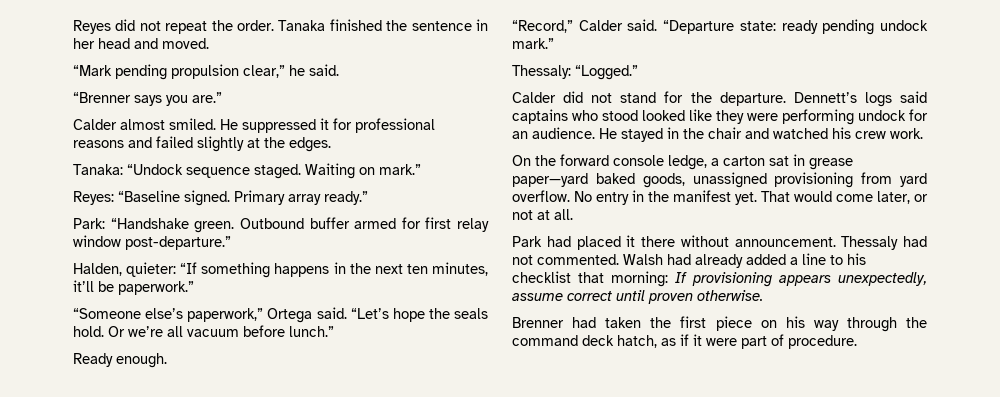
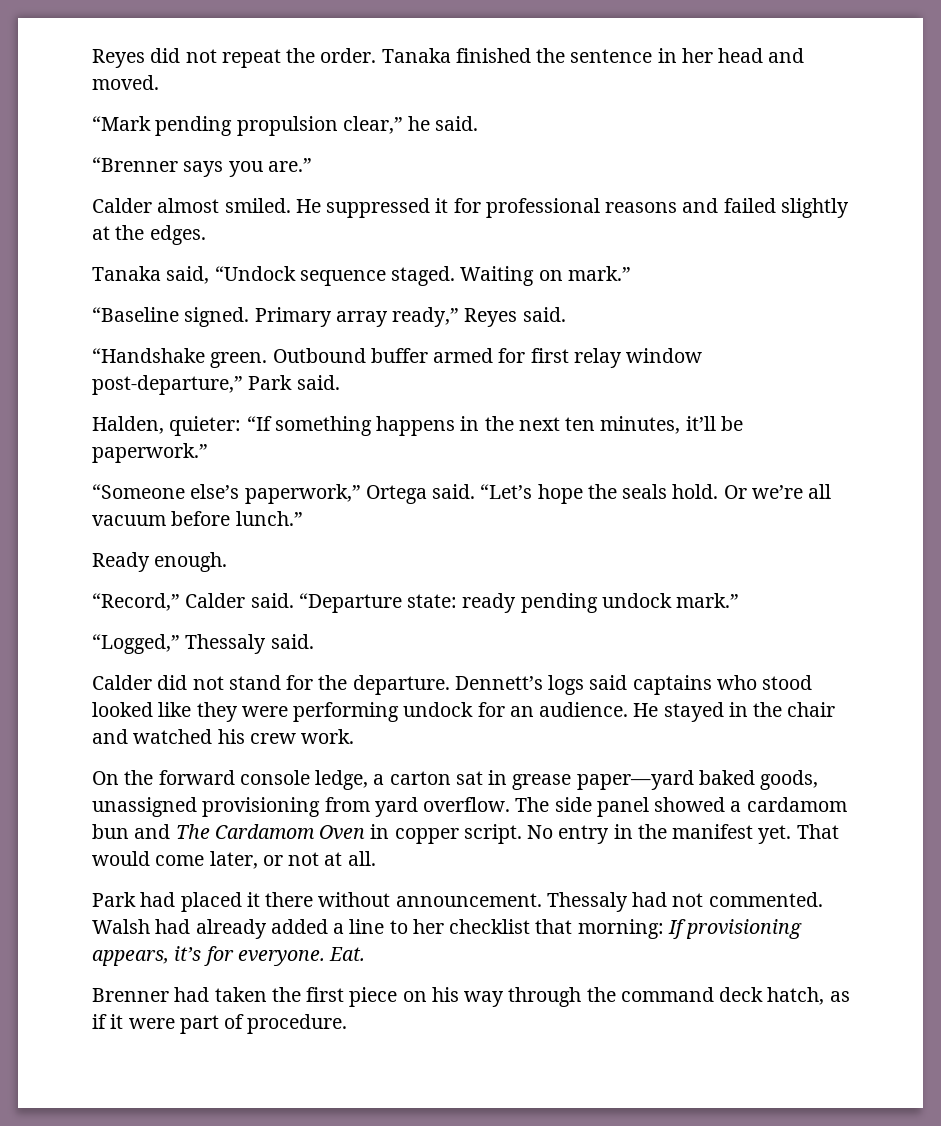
[73,164,123,175] Tanaka: -> [92,266,210,284] Tanaka said,
[73,191,114,205] Reyes: -> (631, 273) none
[324,191,368,205] [73,218,105,229] ready.” // Park: -> [392,307,566,327] ready,” Reyes said. //
[125,236,231,250] post-departure.” -> [92,375,340,395] post-departure,” Park said.
[512,65,638,80] Thessaly: “Logged.” -> [92,634,314,654] “Logged,” Thessaly said.
(570, 196) none -> [515,797,847,817] [92,824,522,844] The side panel showed a cardamom bun and The Cardamom Oven in copper script.
[847,253,866,265] his -> [412,919,444,934] her
[779,272,927,286] [512,290,763,304] appears unexpectedly, assume correct until proven otherwise. -> [92,946,366,966] appears, it’s for everyone. Eat.

